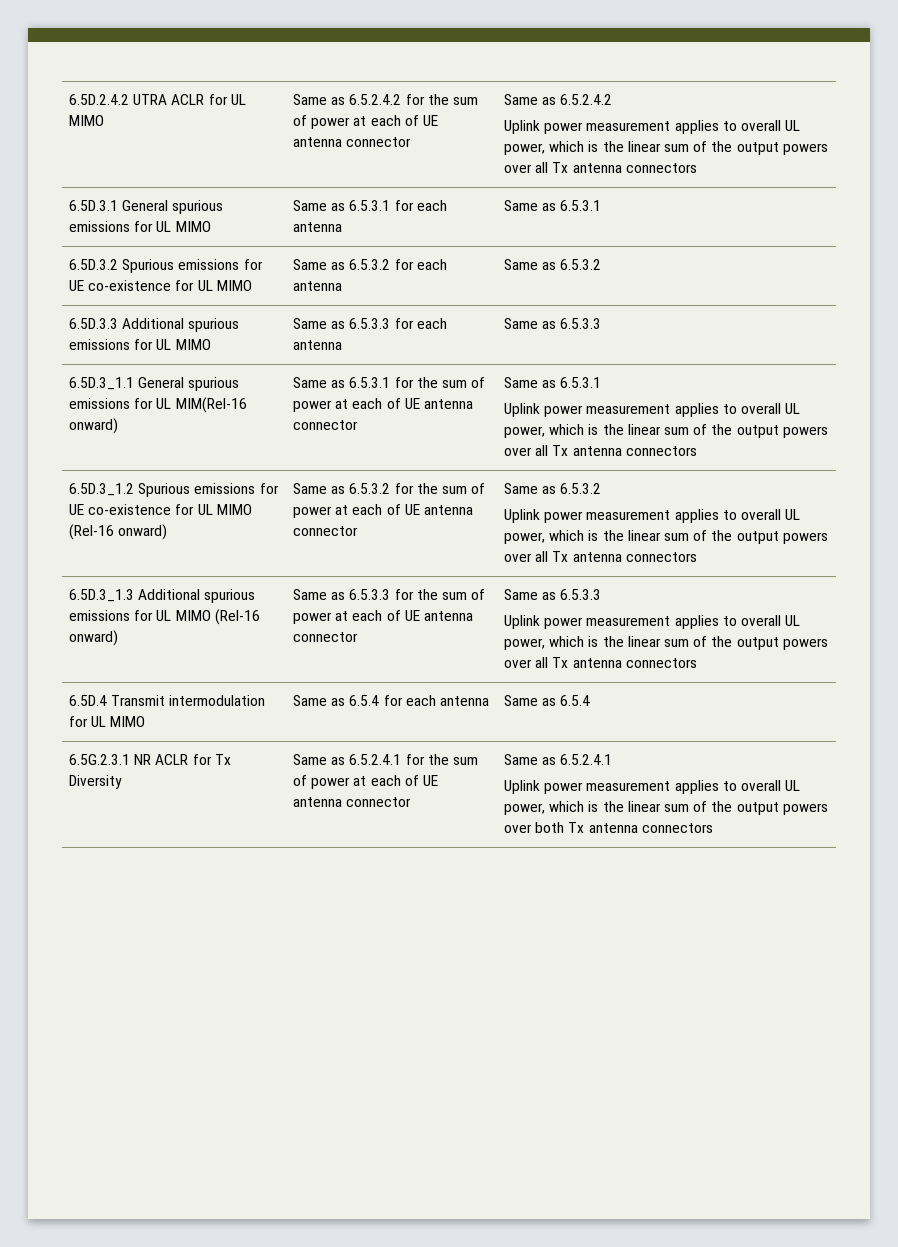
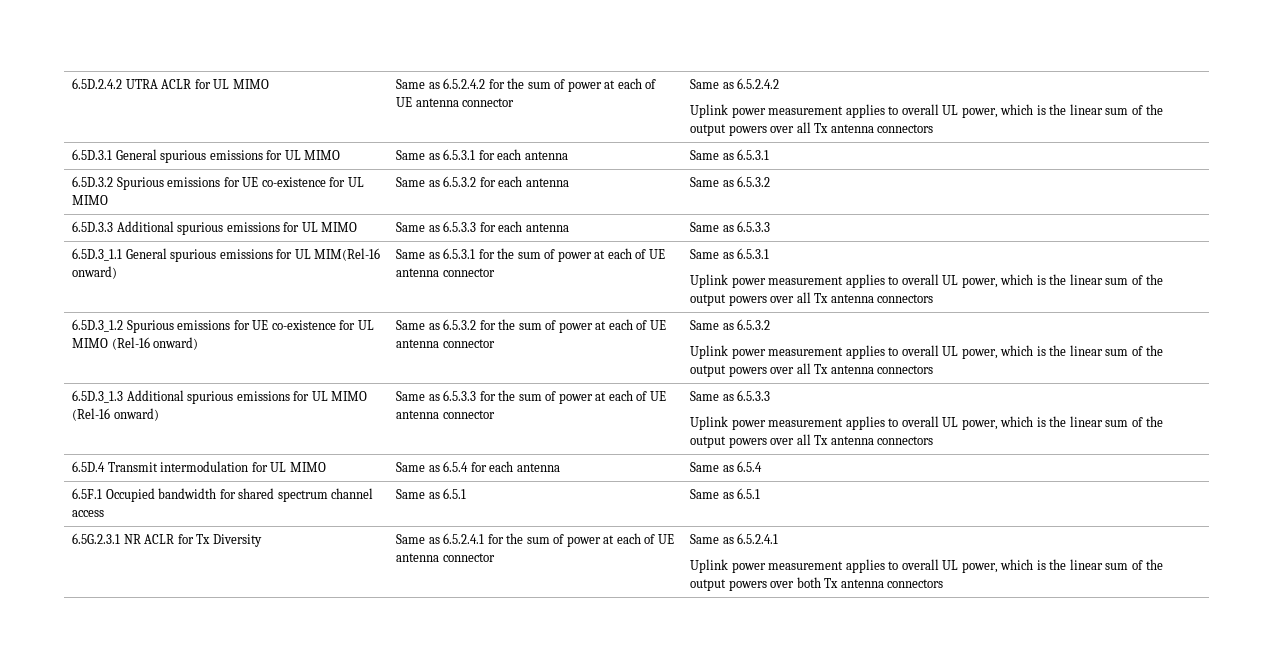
(591, 700) none -> [72,488,374,502] [72,510,105,517] [396,488,467,499] [690,488,761,499] // 6.5F.1 Occupied bandwidth for shared spectrum channel access | Same as 6.5.1 | Same as 6.5.1

